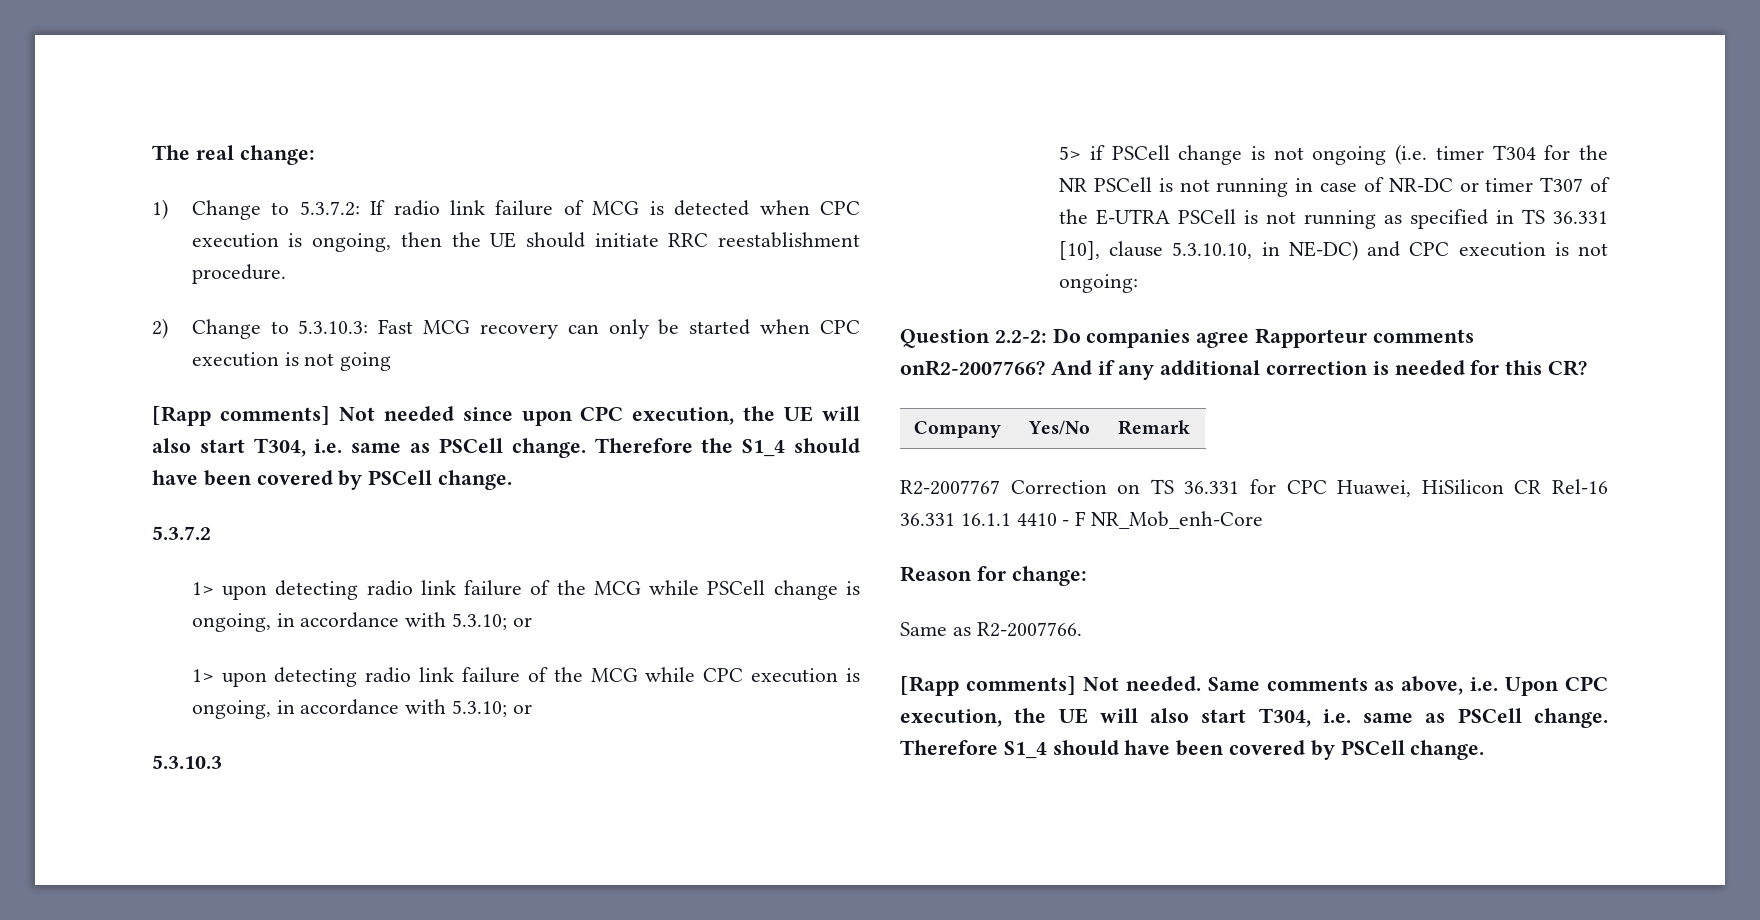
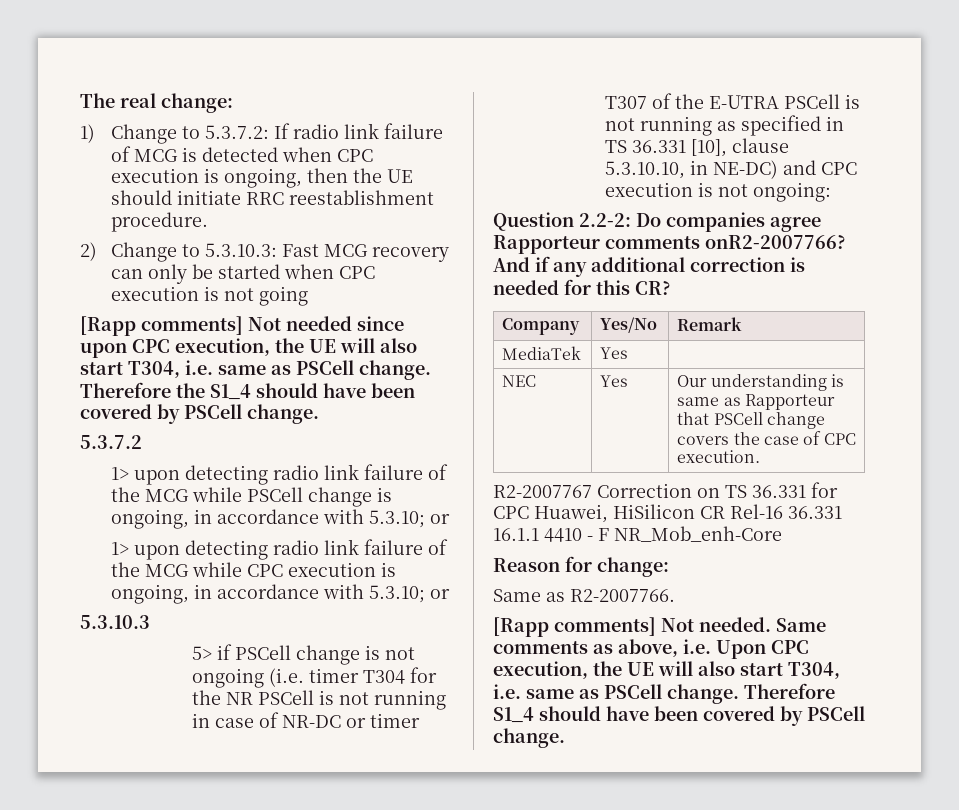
(1190, 427) none -> [502,346,582,360] [600,347,629,359] [502,375,537,387] [600,375,629,387] [677,374,844,391] [677,394,835,410] [677,412,825,429] [677,431,856,445] [677,450,761,463] // MediaTek | Yes | // NEC | Yes | Our understanding is same as Rapporteur that PSCell change covers the case of CPC execution.

